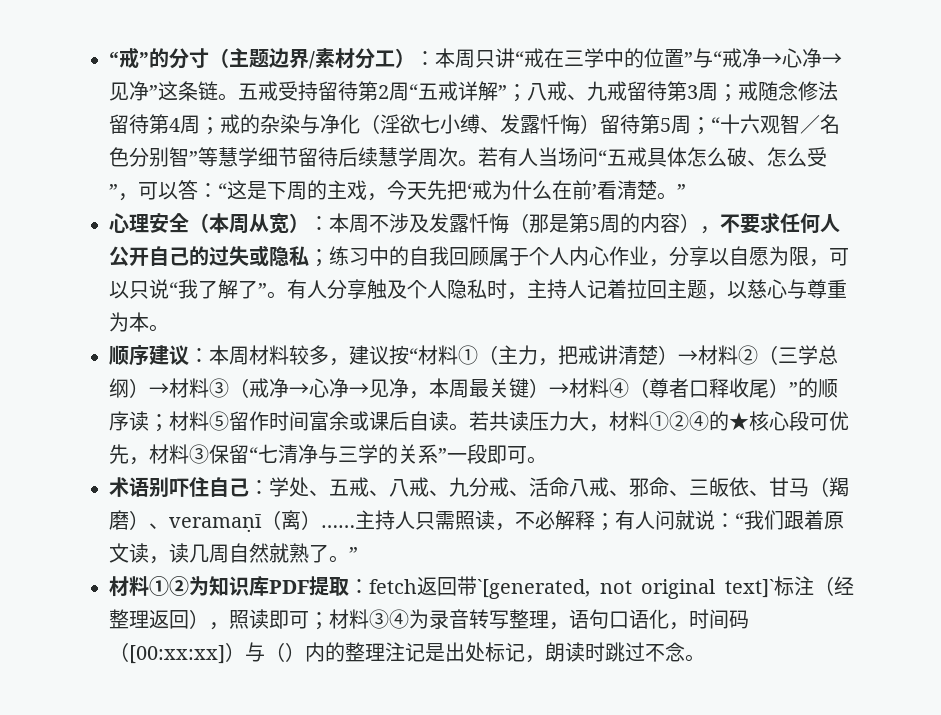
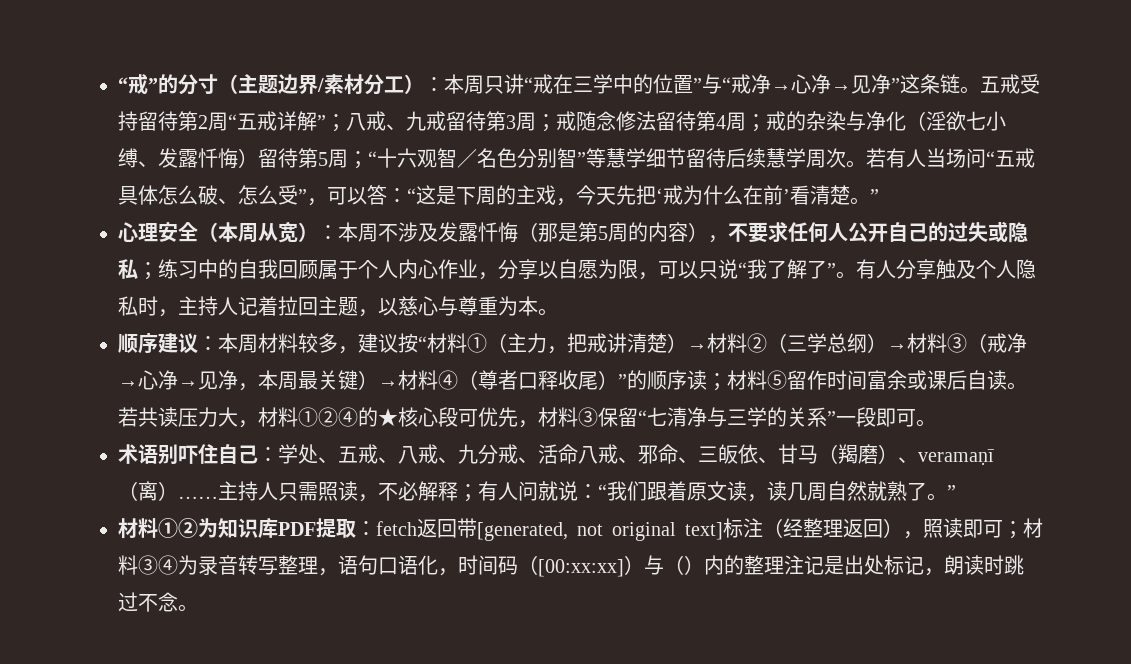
[477,579,590,599] `[generated, -> [477,522,568,541] [generated,
[724,579,774,598] text]` -> [685,522,723,540] text]

